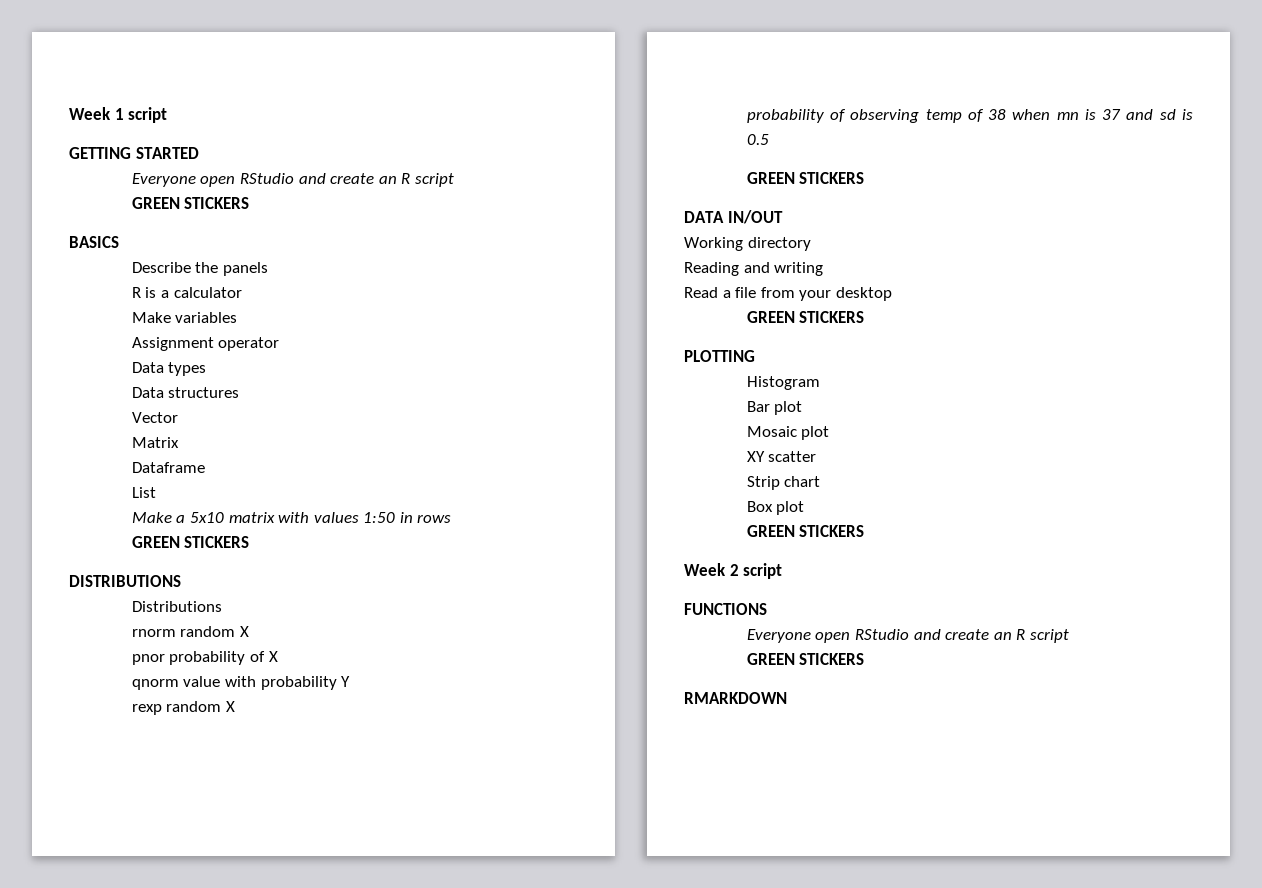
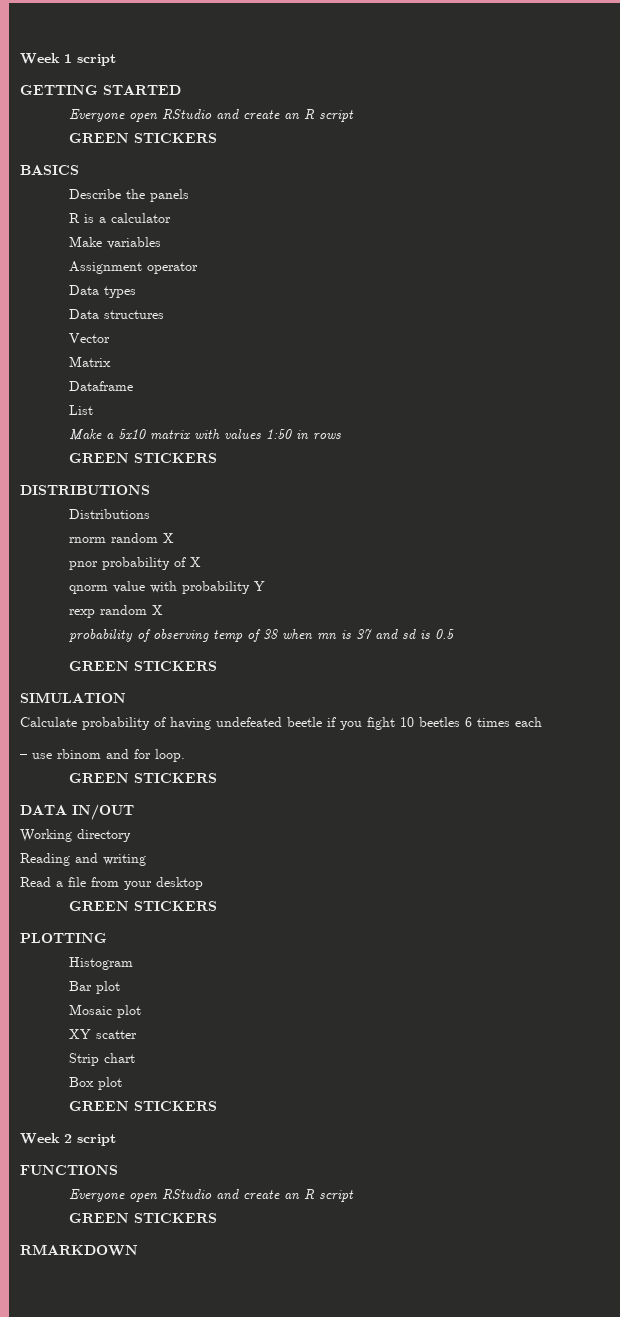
(865, 178) none -> [20,692,126,703] [20,717,542,730] [20,749,185,762] [68,773,217,783] // SIMULATION // Calculate probability of having undefeated beetle if you fight 10 beetles 6 times each // – use rbinom and for loop. // GREEN STICKERS

